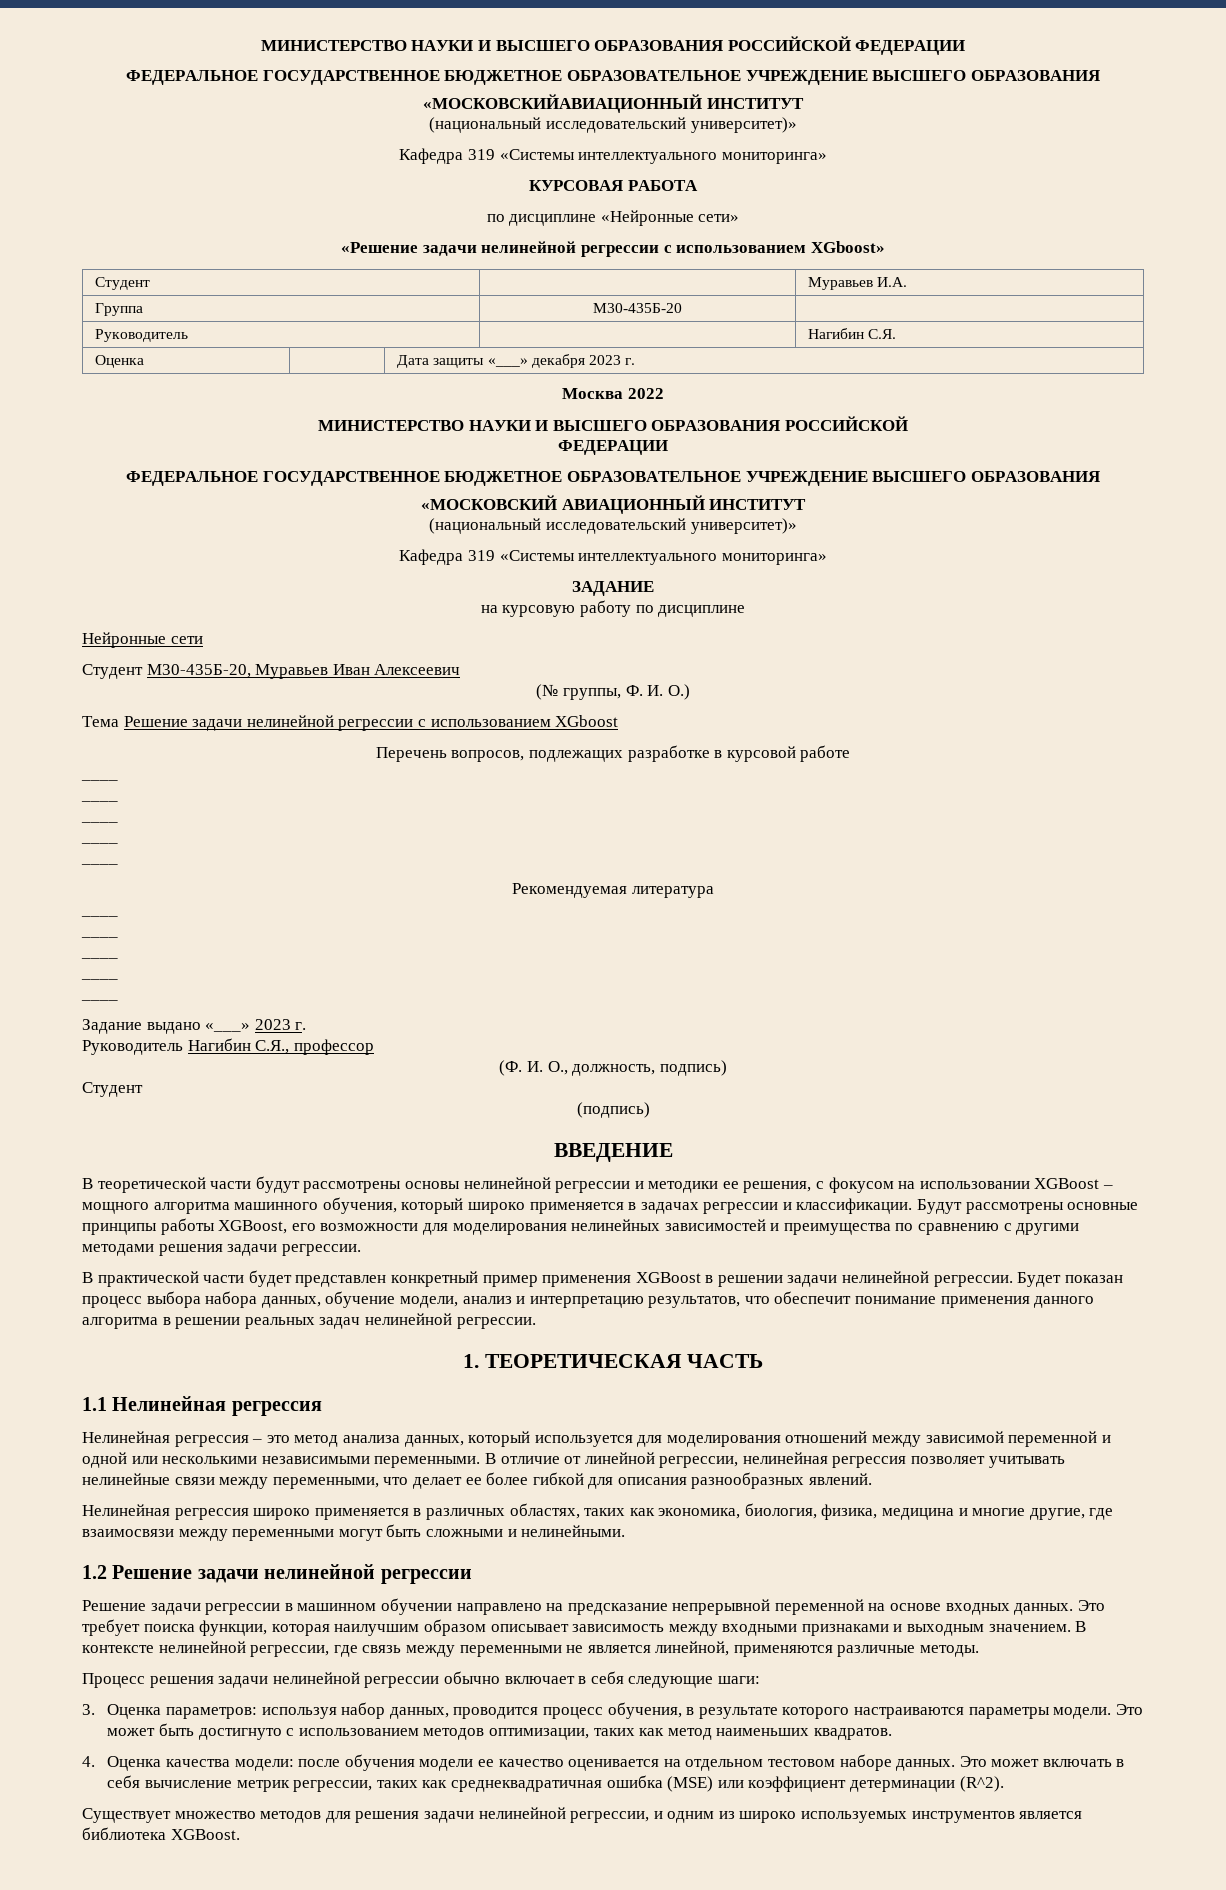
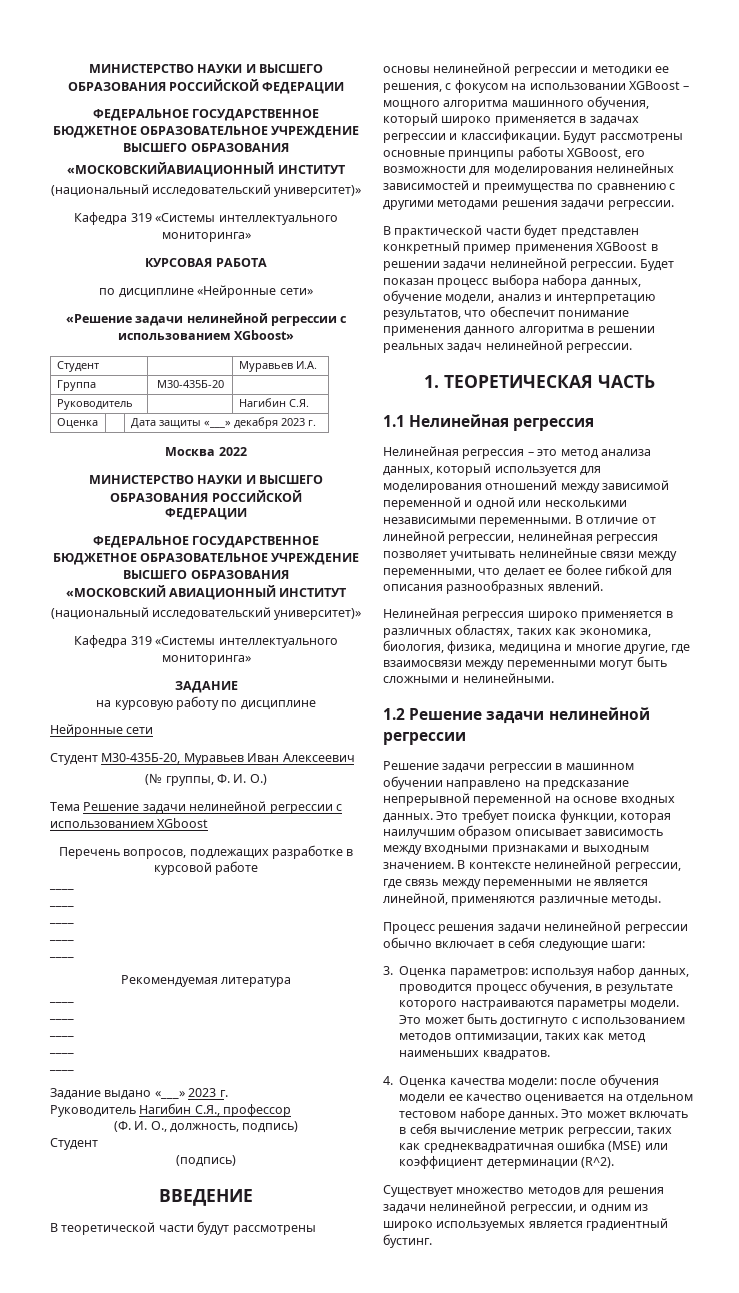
[911,1811,1083,1823] [82,1827,240,1840] инструментов является библиотека XGBoost. -> [528,1218,669,1231] [383,1234,432,1248] является градиентный бустинг.

